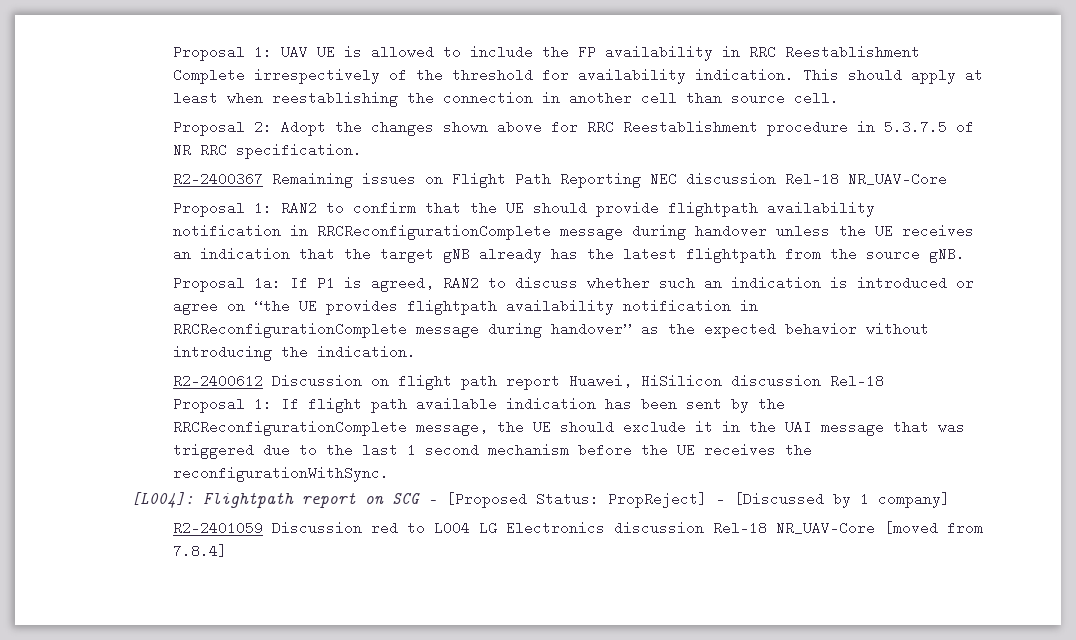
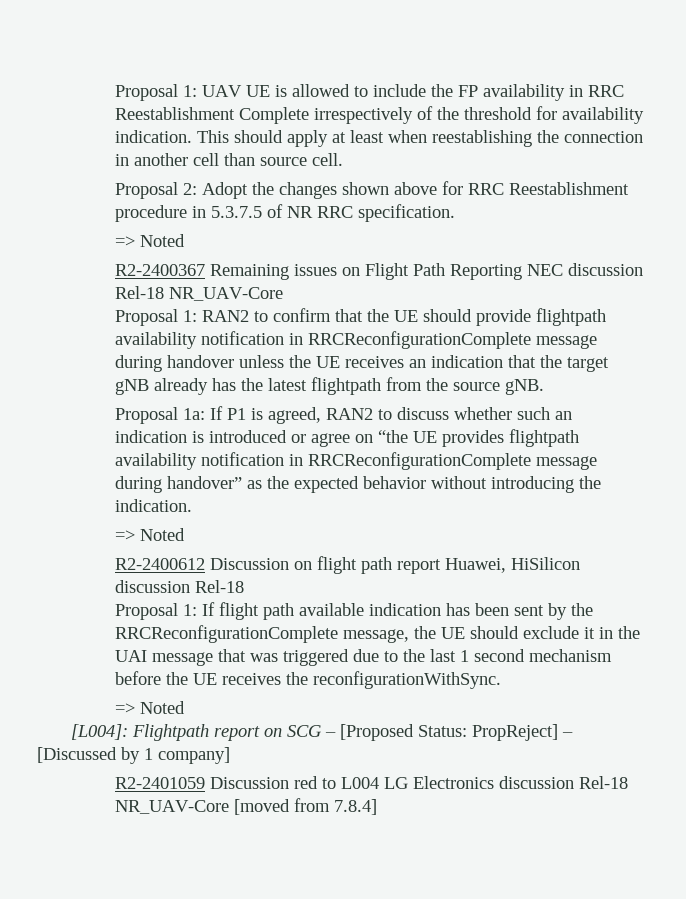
(363, 151) none -> [114,234,185,247] // => Noted
(417, 352) none -> [114,528,185,541] // => Noted
(390, 474) none -> [114,701,185,714] // => Noted

